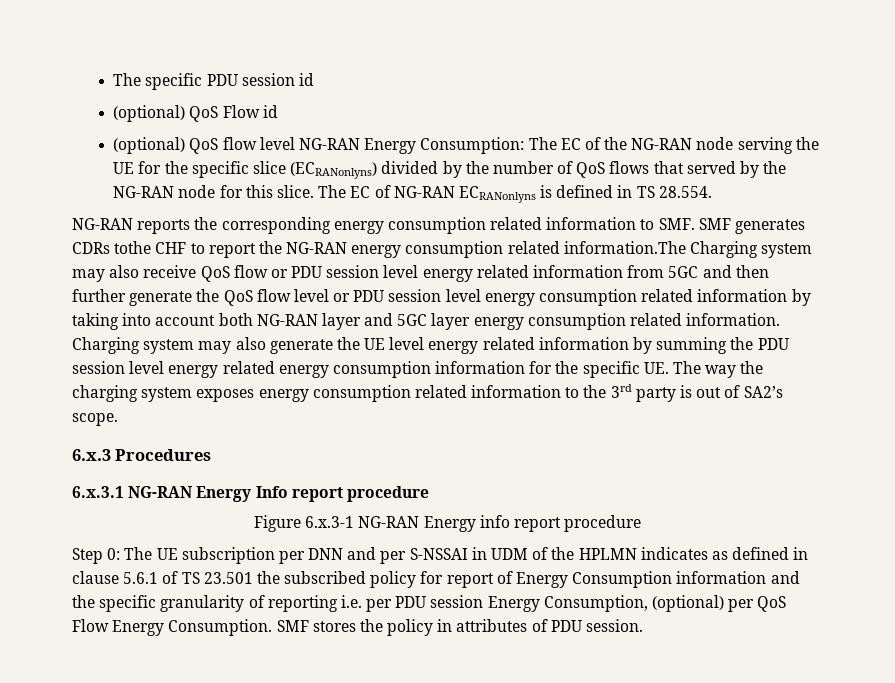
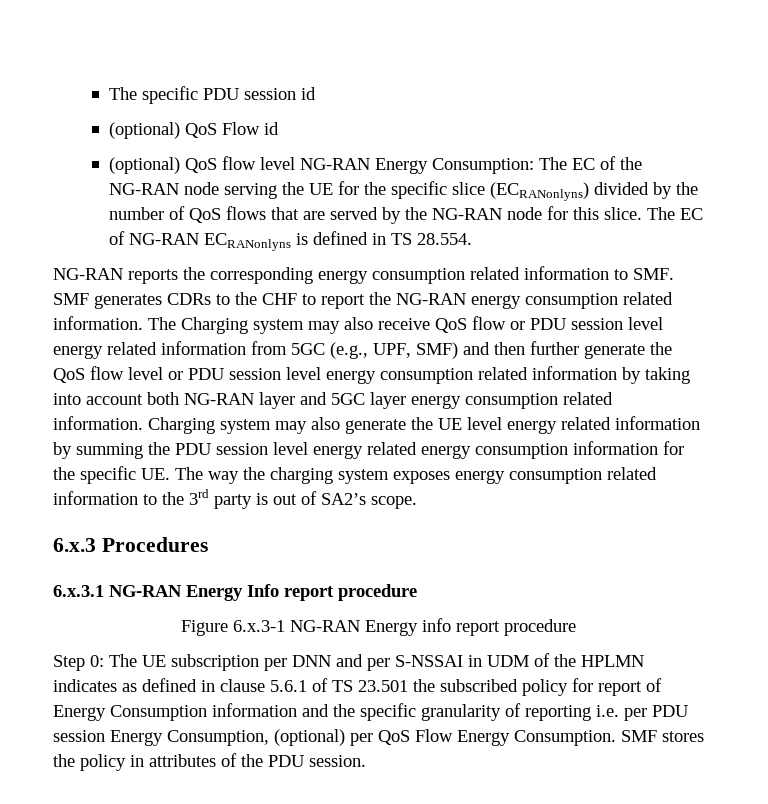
(684, 167) none -> [302,211,325,220] are
[114,241,152,254] tothe -> [216,292,257,305] to the
[563,241,686,254] information.The -> [53,316,176,330] information. The
(699, 272) none -> [330,342,458,359] (e.g., UPF, SMF)
(548, 625) none -> [241,754,263,767] the

